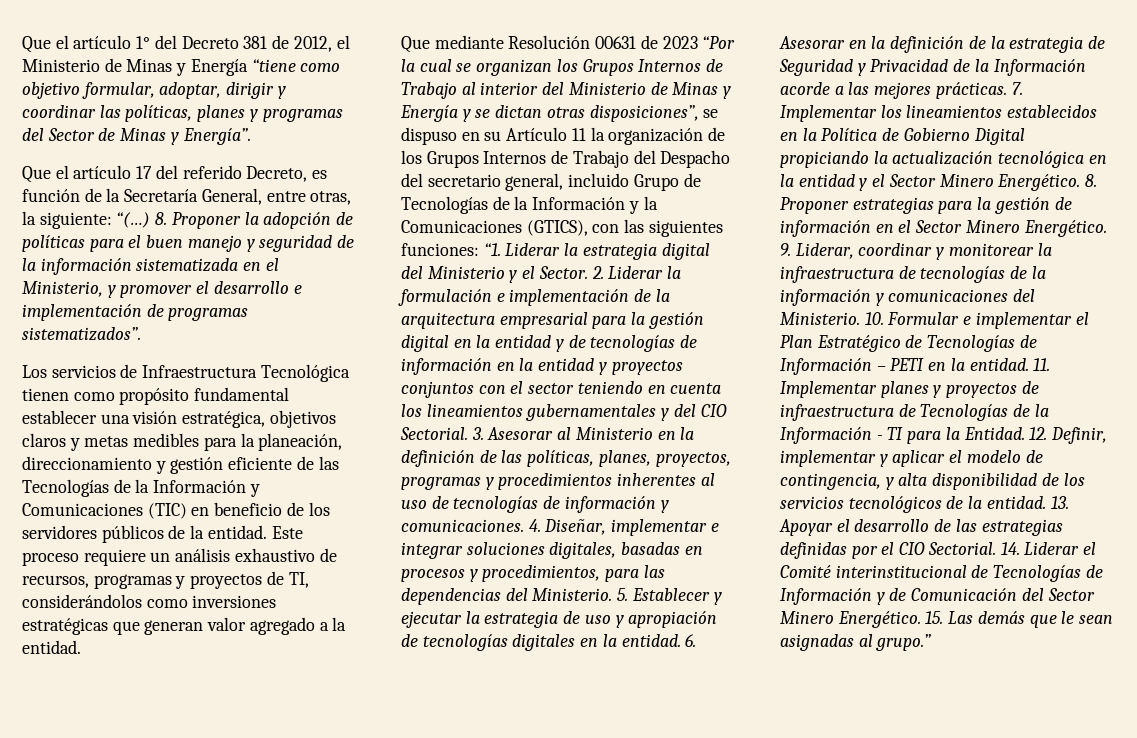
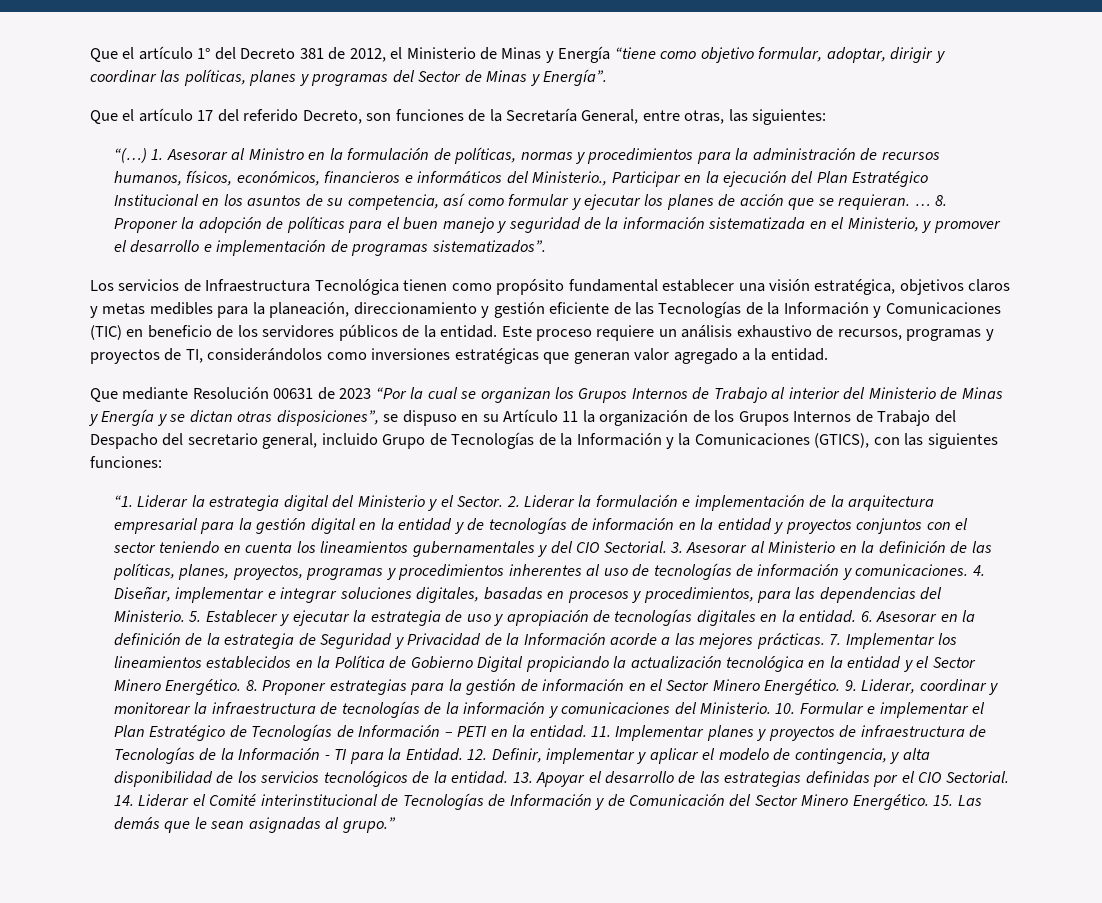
[312,170,328,179] [22,189,80,202] es función -> [366,109,464,121] son funciones
[22,211,151,229] la siguiente: “(…) -> [728,109,827,125] [113,147,940,164] [113,170,929,187] [113,193,931,210] las siguientes: // “(…) 1. Asesorar al Ministro en la formulación de políticas, normas y procedimientos para la administración de recursos humanos, físicos, económicos, financieros e informáticos del Ministerio., Participar en la ejecución del Plan Estratégico Institucional en los asuntos de su competencia, así como formular y ejecutar los planes de acción que se requieran. …
(479, 249) none -> (162, 462) //

